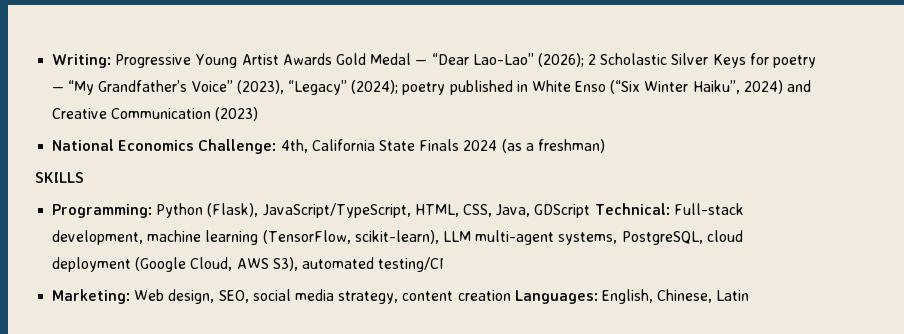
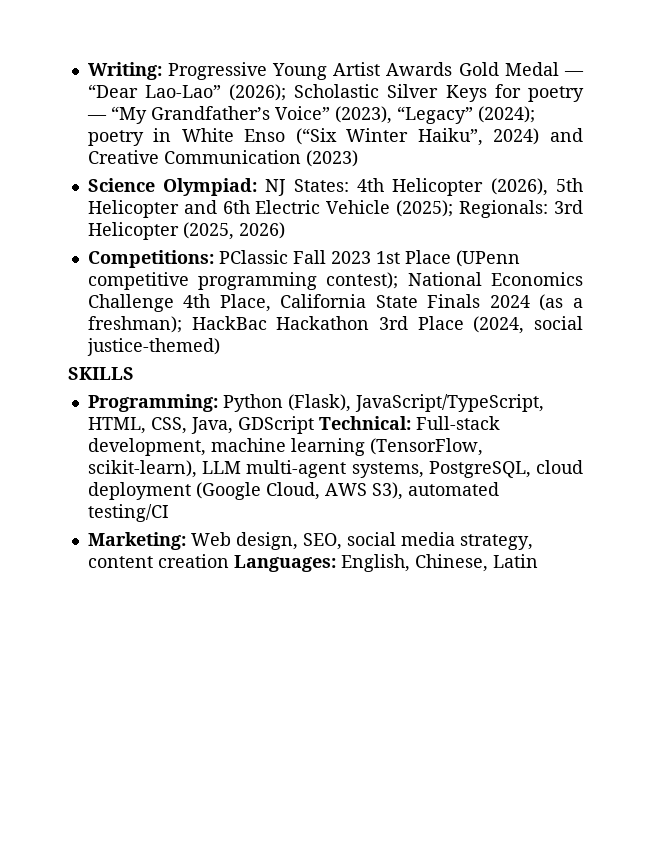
[588,54,597,65] 2 -> (287, 92) none
[449,80,513,95] published -> (144, 138) none
[52,139,308,154] National Economics Challenge: 4th, -> [87,178,583,196] [87,200,583,218] [87,222,285,240] [87,250,520,268] [87,272,583,290] [87,294,271,312] Science Olympiad: NJ States: 4th Helicopter (2026), 5th Helicopter and 6th Electric Vehicle (2025); Regionals: 3rd Helicopter (2025, 2026) // Competitions: PClassic Fall 2023 1st Place (UPenn competitive programming contest); National Economics Challenge 4th Place,
[537,139,605,153] freshman) -> [87,316,583,334] [86,338,220,356] freshman); HackBac Hackathon 3rd Place (2024, social justice-themed)

